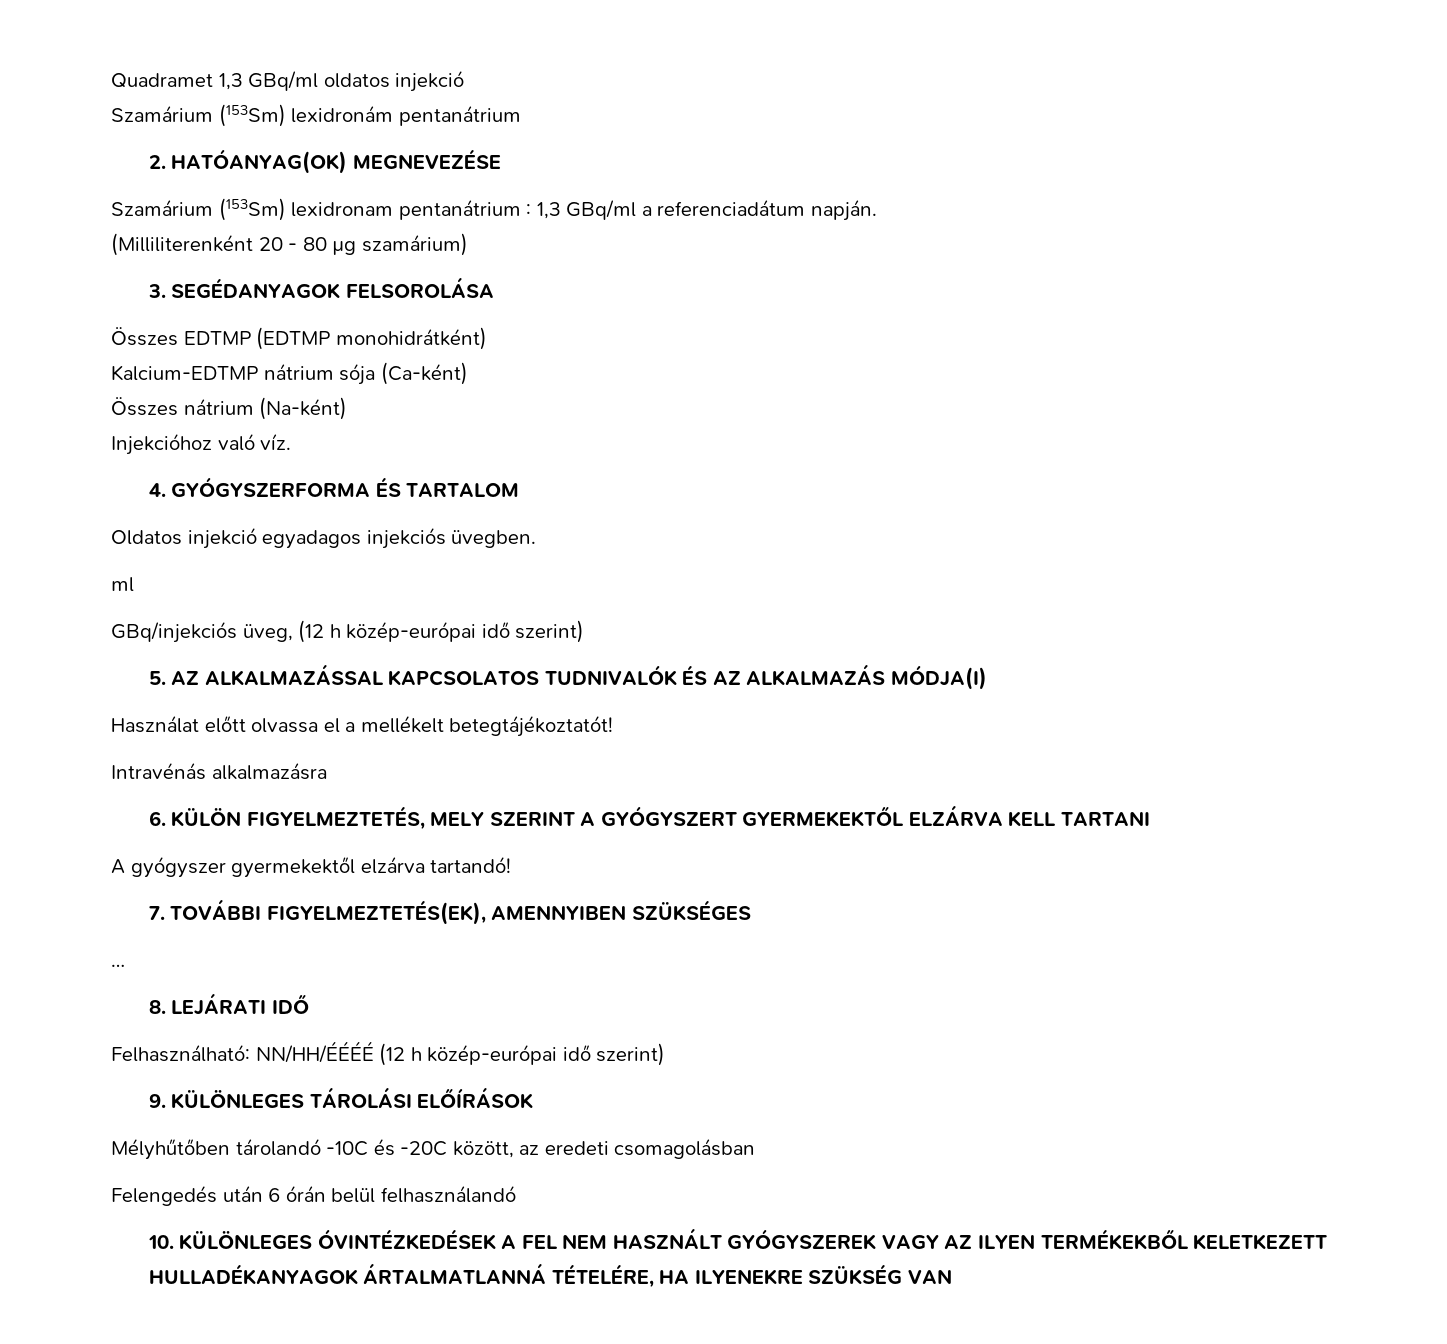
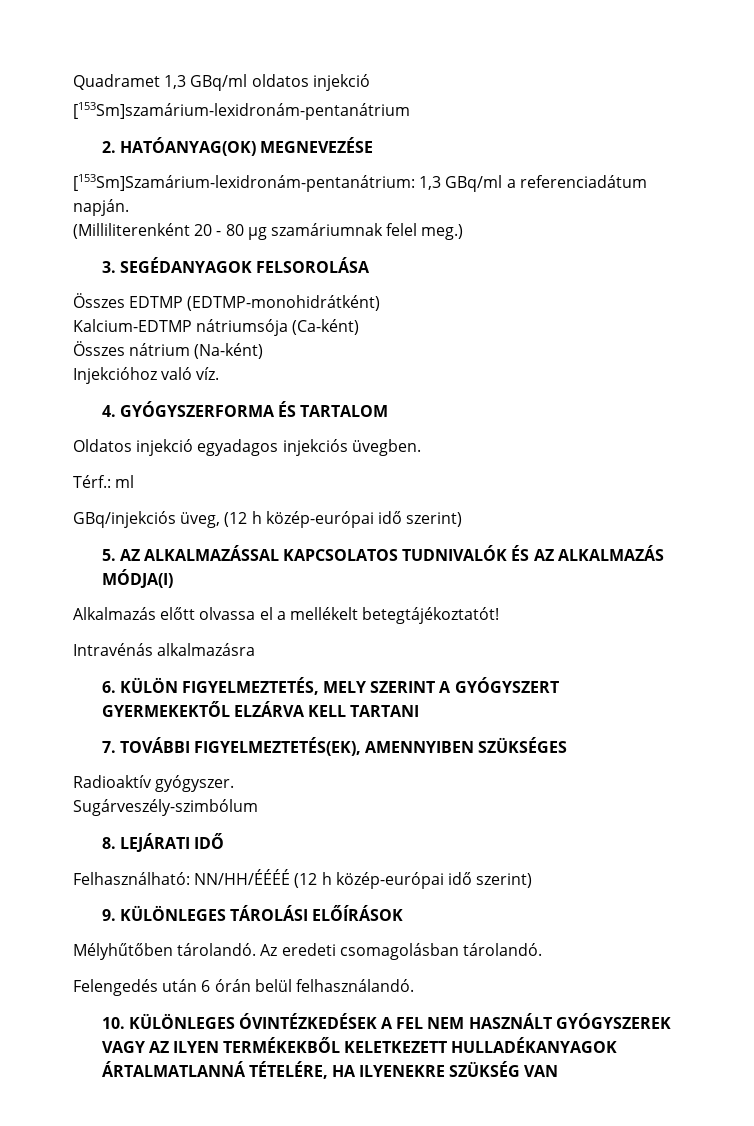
[111,104,521,127] Szamárium (153Sm) lexidronám pentanátrium -> [73,102,410,120] [153Sm]szamárium-lexidronám-pentanátrium
[111,198,532,221] Szamárium (153Sm) lexidronam pentanátrium : -> [73,174,415,192] [153Sm]Szamárium-lexidronám-pentanátrium:
[361,233,468,256] szamárium) -> [270,223,464,240] szamáriumnak felel meg.)
[256,327,487,350] (EDTMP monohidrátként) -> [187,295,381,311] (EDTMP-monohidrátként)
[263,363,376,385] nátrium sója -> [196,319,289,336] nátriumsója
(537, 539) none -> [73,475,111,488] Térf.:
[111,715,199,733] Használat -> [73,607,156,620] Alkalmazás
[111,856,512,878] // A gyógyszer gyermekektől elzárva tartandó! -> (420, 711) none
[111,964,125,967] … -> [73,775,235,792] [73,799,258,816] Radioaktív gyógyszer. // Sugárveszély-szimbólum
[235,1138,540,1158] tárolandó -10C és -20C között, az -> [177,943,278,956] tárolandó. Az
(756, 1148) none -> [462,943,542,956] tárolandó.
[380,1185,516,1203] felhasználandó -> [295,979,414,992] felhasználandó.

